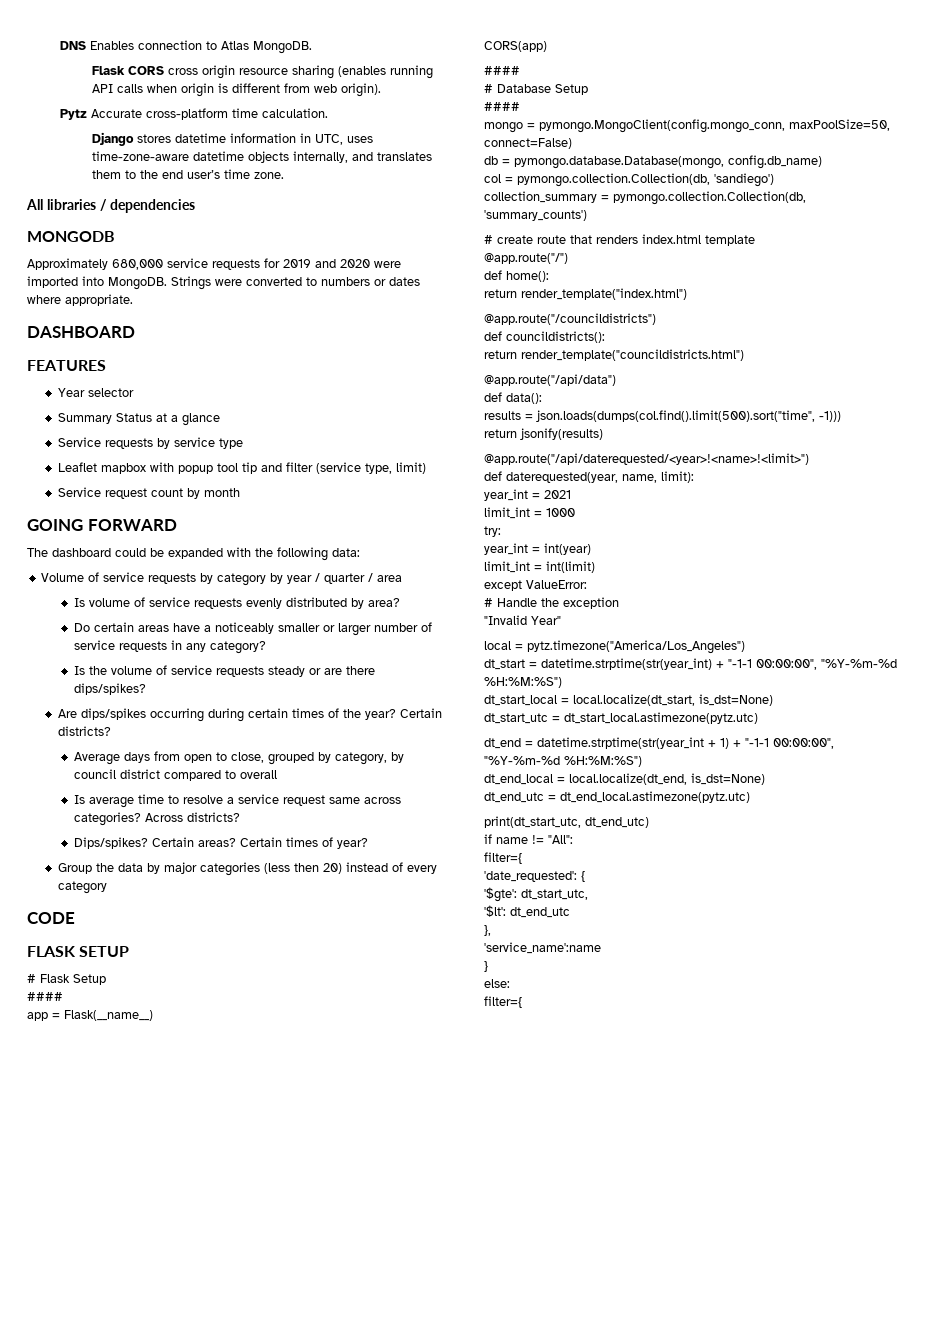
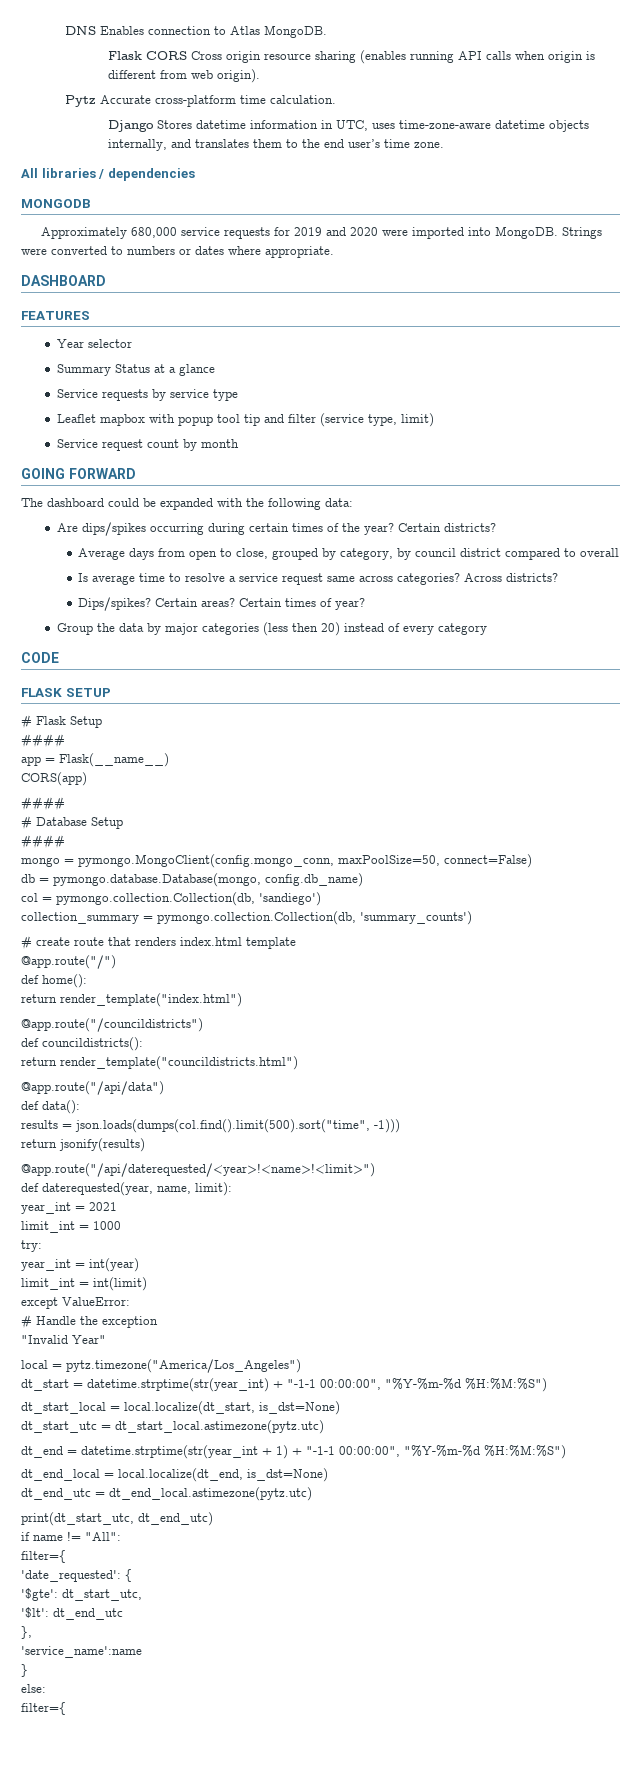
[168,68,199,75] cross -> [191,51,223,60] Cross
[137,134,172,143] stores -> [157,120,193,129] Stores
[41,572,403,586] [73,597,400,609] [73,622,432,636] [73,640,266,654] [73,665,375,677] [73,683,146,695] // Volume of service requests by category by year / quarter / area // Is volume of service requests evenly distributed by area? // Do certain areas have a noticeably smaller or larger number of service requests in any category? // Is the volume of service requests steady or are there dips/spikes? -> (353, 502) none

